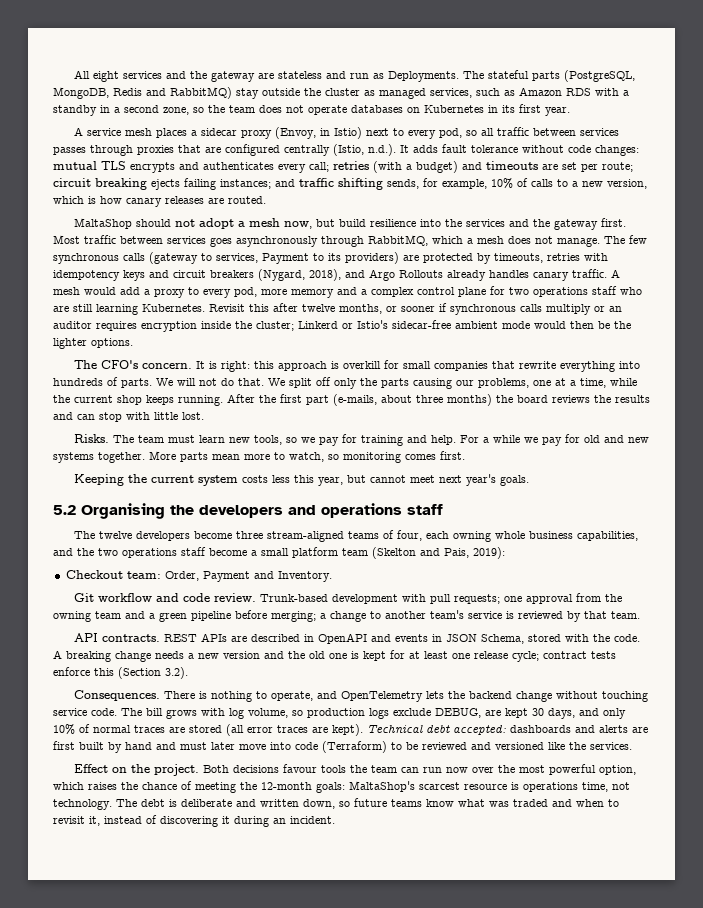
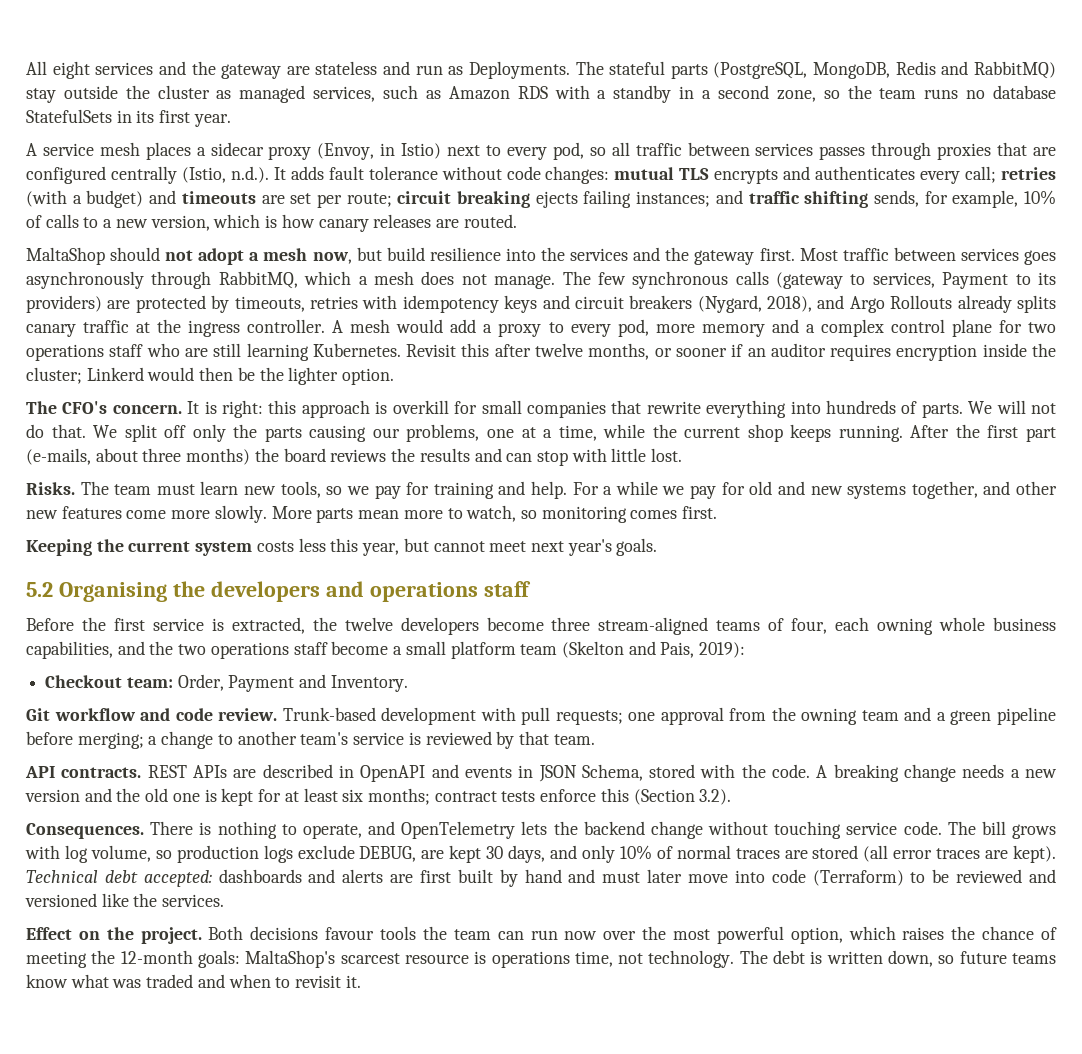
[259,105,484,115] does not operate databases on Kubernetes -> [924,85,1056,99] [26,109,112,123] runs no database StatefulSets
[489,269,607,281] handles canary traffic. -> [1017,295,1057,313] [26,319,326,337] splits canary traffic at the ingress controller.
[450,304,605,315] synchronous calls multiply or -> (744, 350) none
[342,320,530,329] or Istio's sidecar-free ambient mode -> (144, 374) none
[91,338,133,348] options. -> [342,368,395,385] option.
[98,452,145,463] together. -> [911,481,1058,499] [26,505,267,523] together, and other new features come more slowly.
[74,531,96,539] The -> [26,617,337,634] Before the first service is extracted, the
[452,651,539,662] one release cycle; -> [342,788,430,805] six months;
[181,799,256,807] deliberate and -> (823, 957) none
[89,815,335,827] it, instead of discovering it during an incident. -> [345,975,361,988] it.

